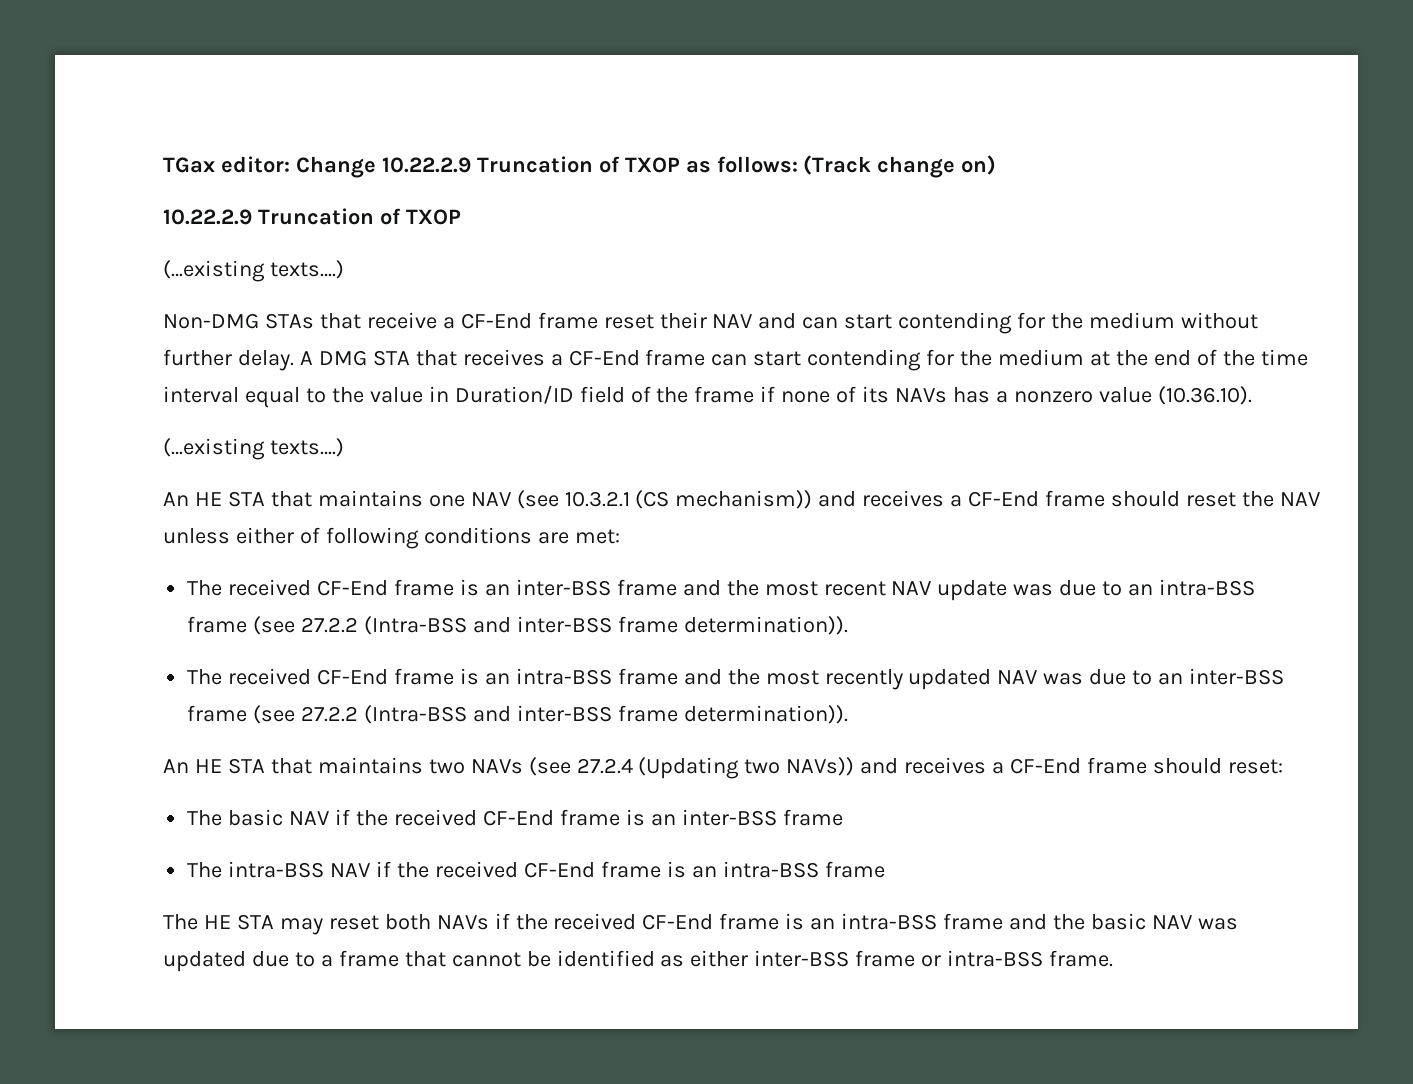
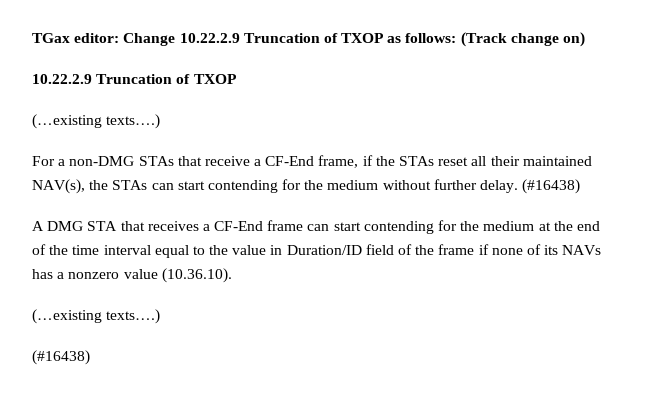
[163,313,259,329] Non-DMG -> [32,156,135,166] For a non-DMG
[537,312,797,329] frame reset their NAV and -> [318,155,592,168] [32,179,148,194] frame, if the STAs reset all their maintained NAV(s), the STAs
(294, 360) none -> [522,179,581,194] (#16438) //
[163,490,1320,509] [163,527,620,549] [187,579,1256,601] [187,616,848,635] [187,668,1285,690] [187,705,848,724] [163,757,1283,779] [187,809,843,826] [187,861,885,878] [163,913,1238,935] [163,950,1114,972] An HE STA that maintains one NAV (see 10.3.2.1 (CS mechanism)) and receives a CF-End frame should reset the NAV unless either of following conditions are met: // The received CF-End frame is an inter-BSS frame and the most recent NAV update was due to an intra-BSS frame (see 27.2.2 (Intra-BSS and inter-BSS frame determination)). // The received CF-End frame is an intra-BSS frame and the most recently updated NAV was due to an inter-BSS frame (see 27.2.2 (Intra-BSS and inter-BSS frame determination)). // An HE STA that maintains two NAVs (see 27.2.4 (Updating two NAVs)) and receives a CF-End frame should reset: // The basic NAV if the received CF-End frame is an inter-BSS frame // The intra-BSS NAV if the received CF-End frame is an intra-BSS frame // The HE STA may reset both NAVs if the received CF-End frame is an intra-BSS frame and the basic NAV was updated due to a frame that cannot be identified as either inter-BSS frame or intra-BSS frame. -> [32,350,90,365] (#16438)

